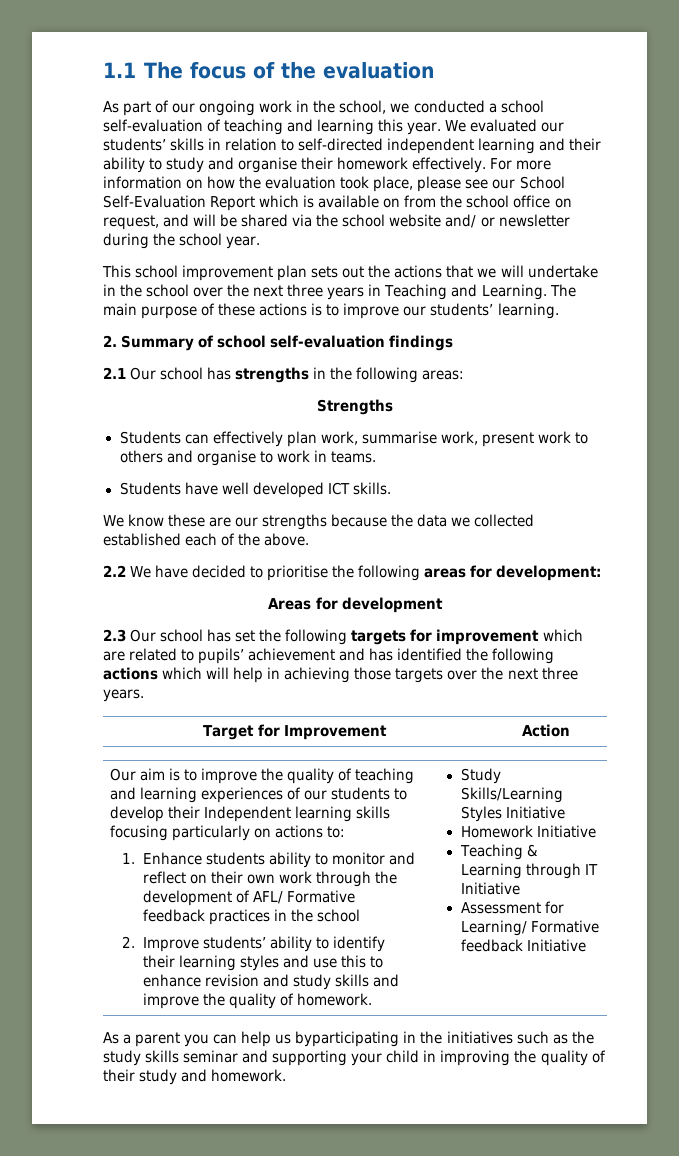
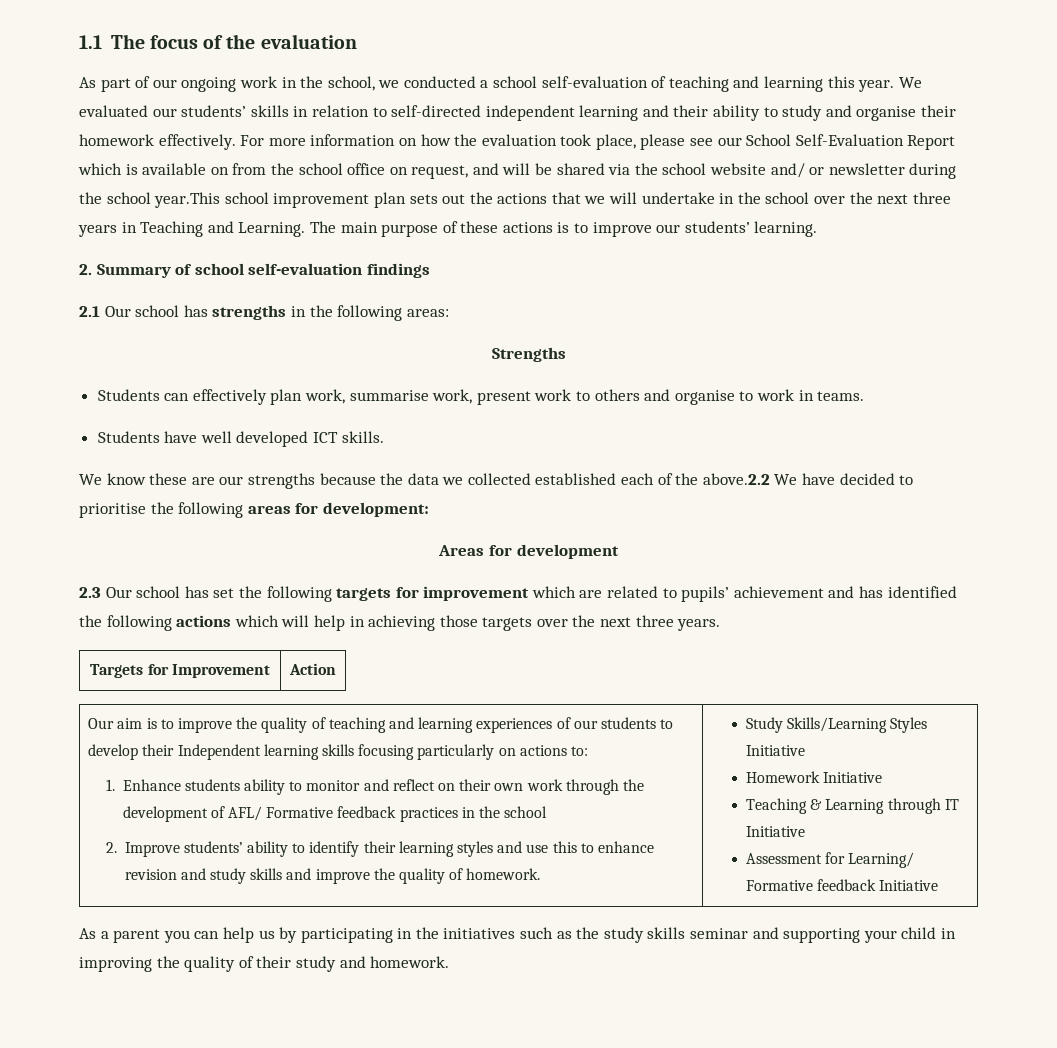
[226,236,261,249] [102,265,131,278] year. // This -> [154,192,221,208] year.This
[264,533,310,546] [103,565,126,577] above. // 2.2 -> [702,473,770,485] above.2.2
[203,725,255,740] Target -> [90,664,144,678] Targets
[295,1031,400,1047] byparticipating -> [279,927,393,943] by participating

